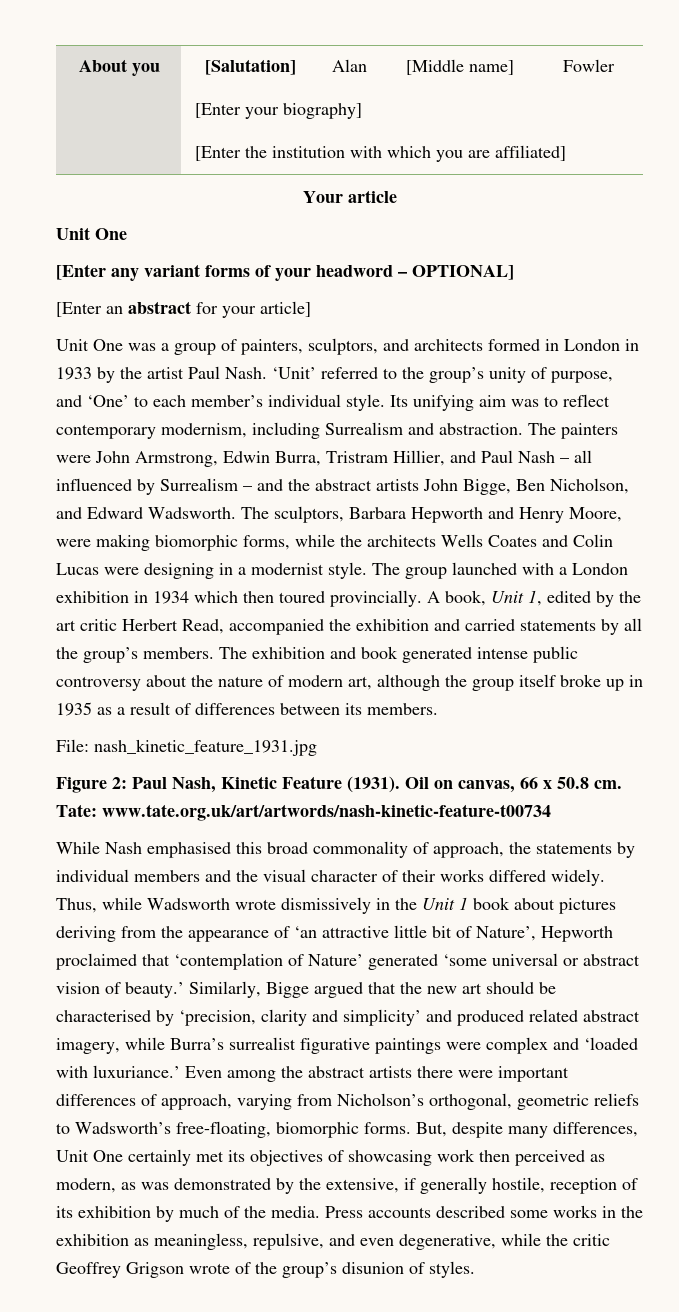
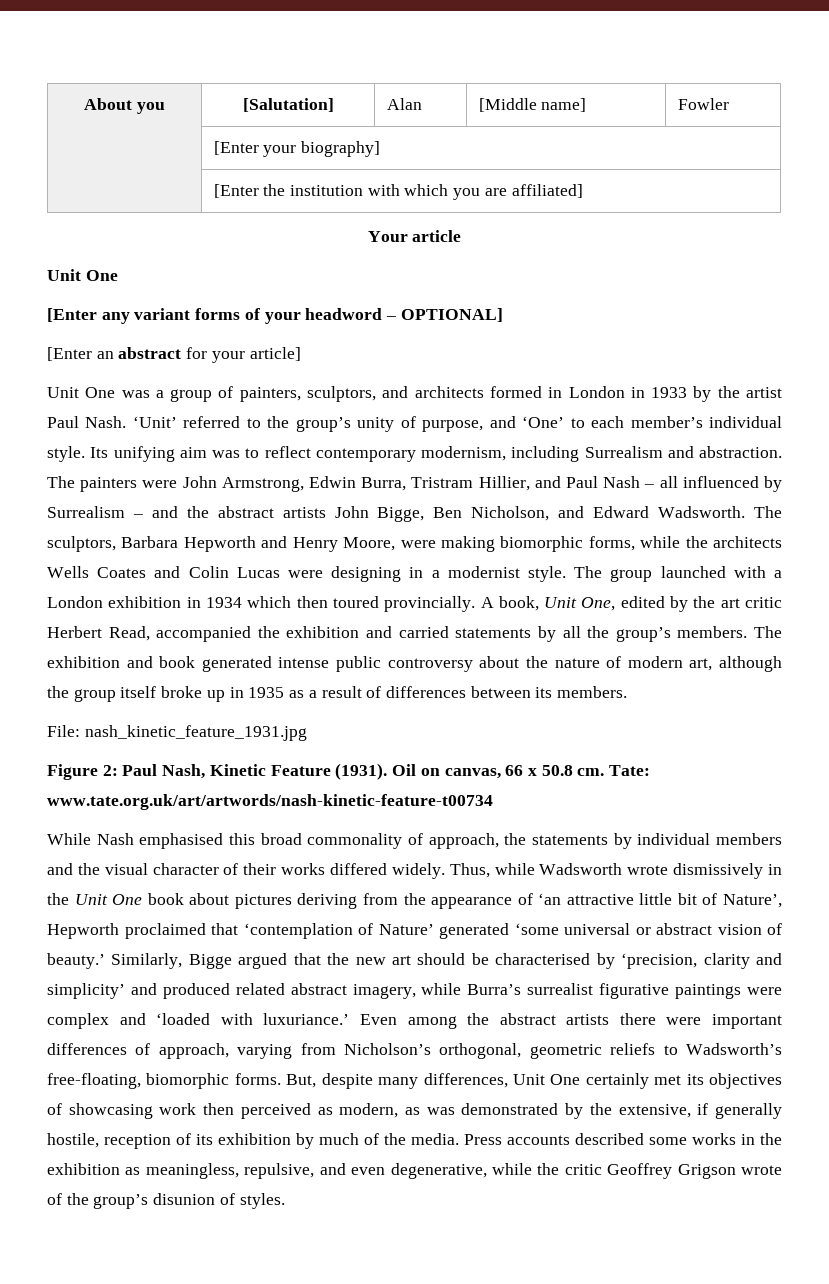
[528,590,542,606] 1, -> [581,597,616,611] One,
[459,897,468,910] 1 -> [112,894,143,905] One

